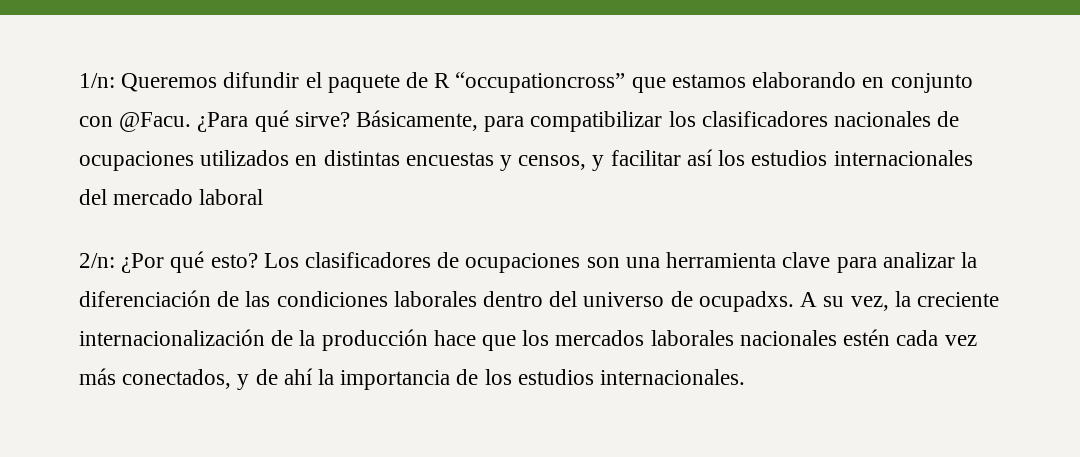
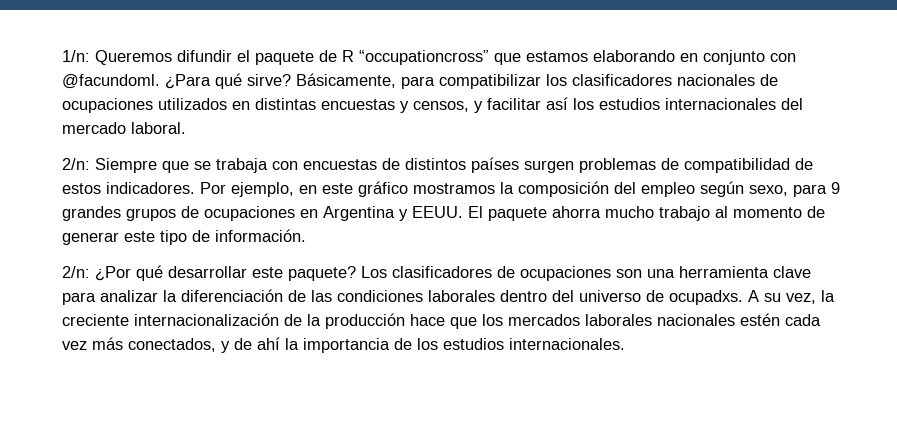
[119,112,192,132] @Facu. -> [62,74,160,89] @facundoml.
[199,189,264,205] laboral -> [131,122,186,134] [62,157,813,173] [62,181,840,197] [62,206,825,221] [62,229,306,245] laboral. // 2/n: Siempre que se trabaja con encuestas de distintos países surgen problemas de compatibilidad de estos indicadores. Por ejemplo, en este gráfico mostramos la composición del empleo según sexo, para 9 grandes grupos de ocupaciones en Argentina y EEUU. El paquete ahorra mucho trabajo al momento de generar este tipo de información.
[210,253,258,268] esto? -> [168,266,356,281] desarrollar este paquete?

